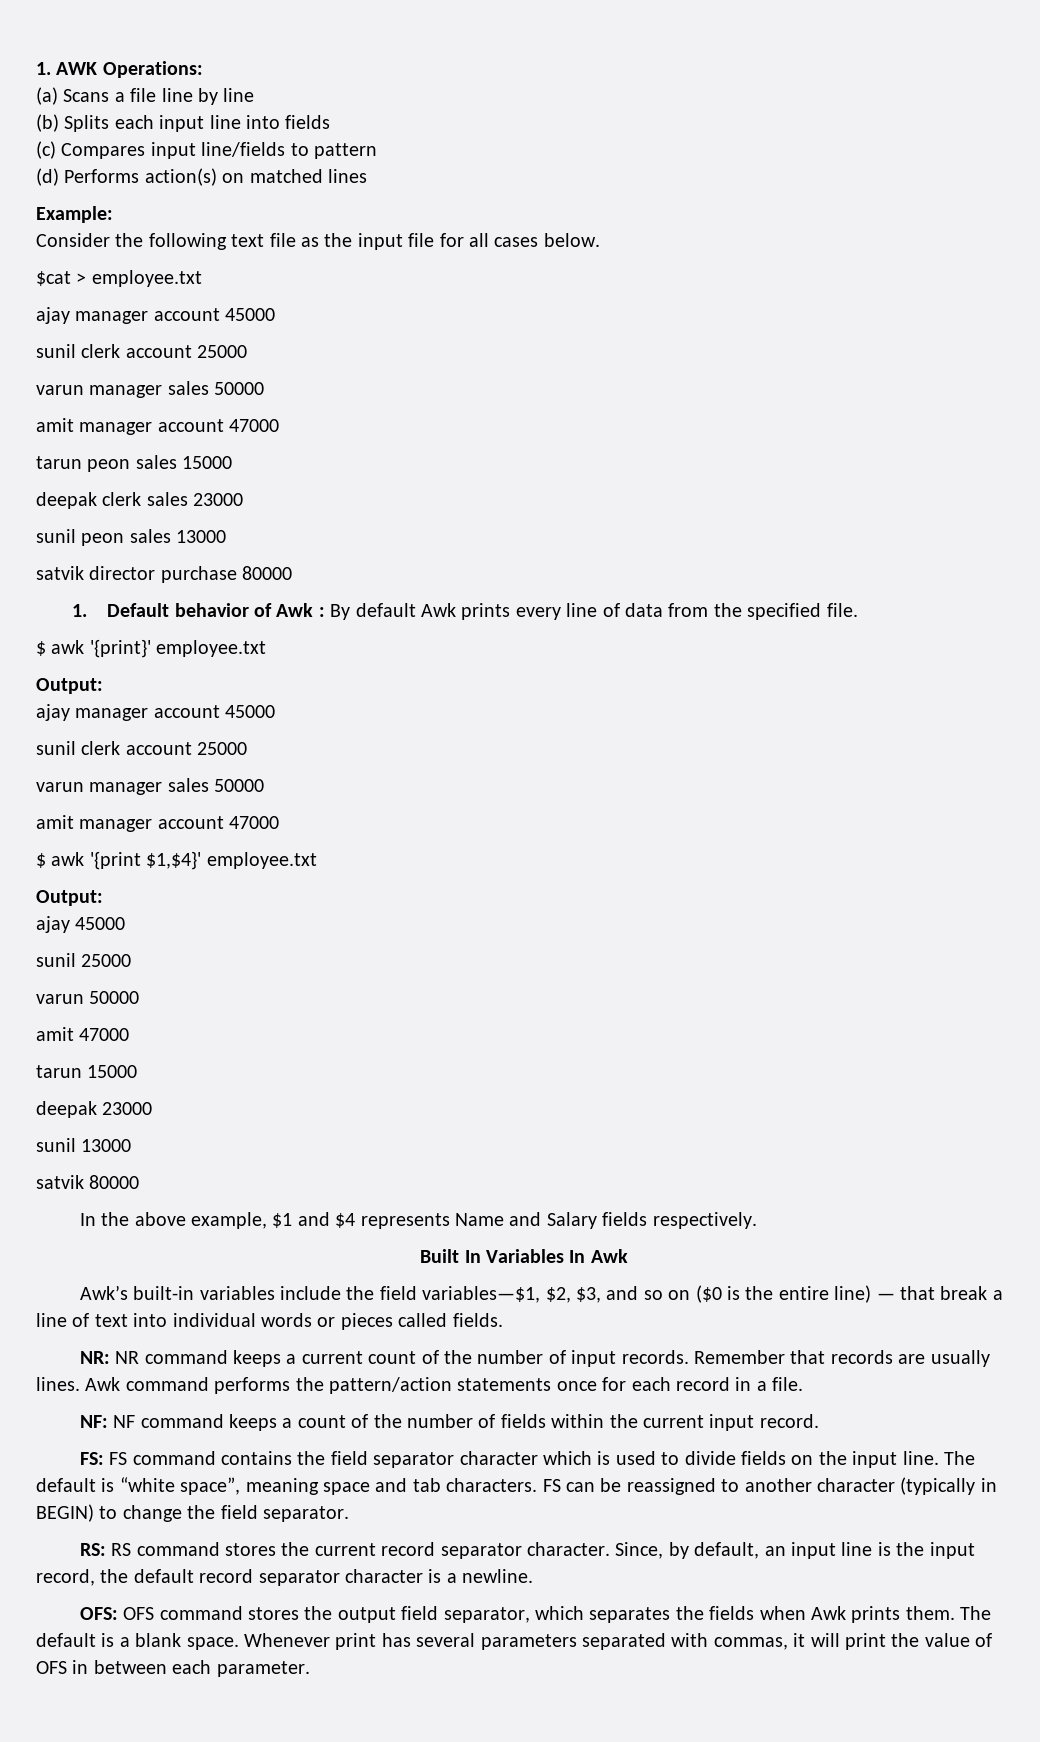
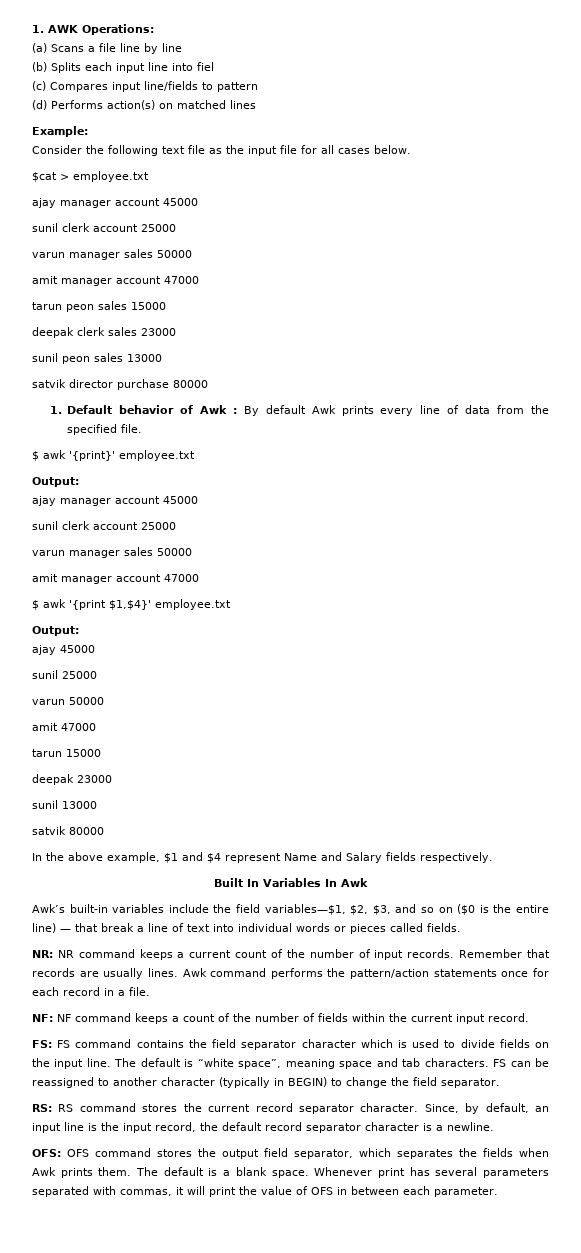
[285,115,331,129] fields -> [197,62,214,71] fiel
[360,1213,450,1229] represents -> [225,853,281,863] represent

